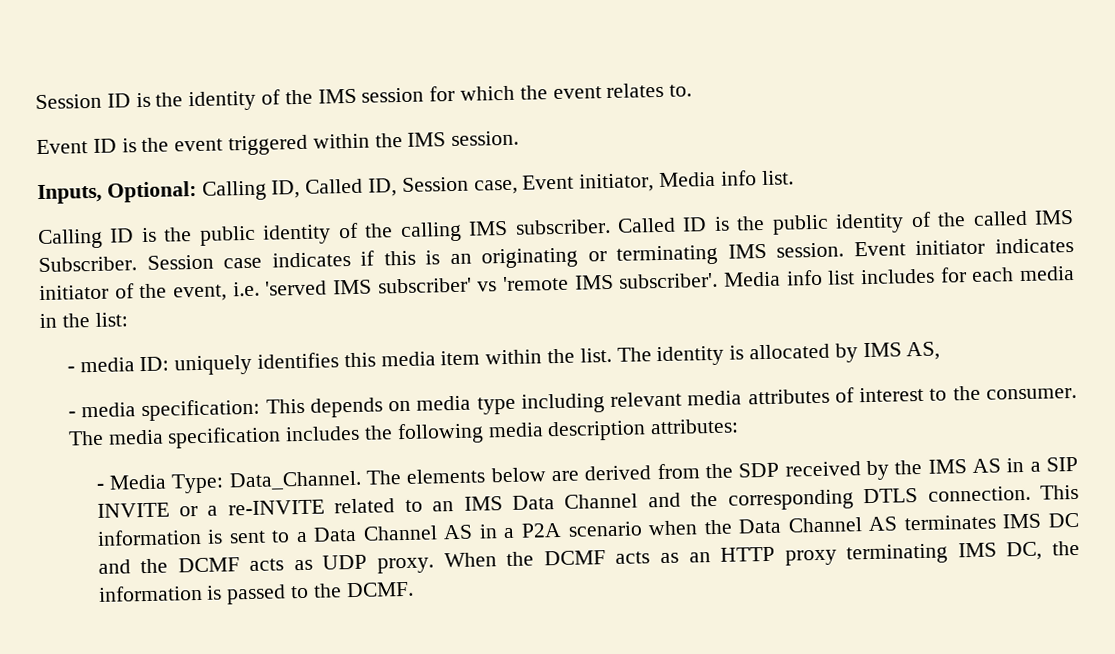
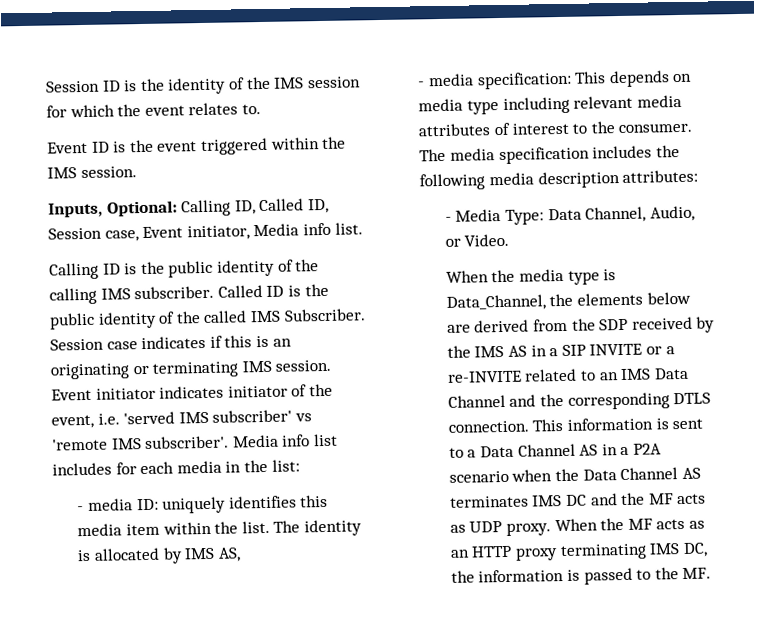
[228,470,402,491] Data_Channel. The -> [547,205,695,223] [444,233,510,247] [445,268,617,285] [445,293,574,311] Data Channel, Audio, or Video. // When the media type is Data_Channel, the
[177,557,240,573] DCMF -> [648,493,674,505] MF
[543,550,606,566] DCMF -> [627,518,653,530] MF
[345,581,414,598] DCMF. -> [682,567,712,580] MF.

